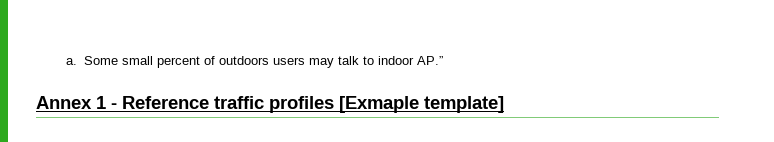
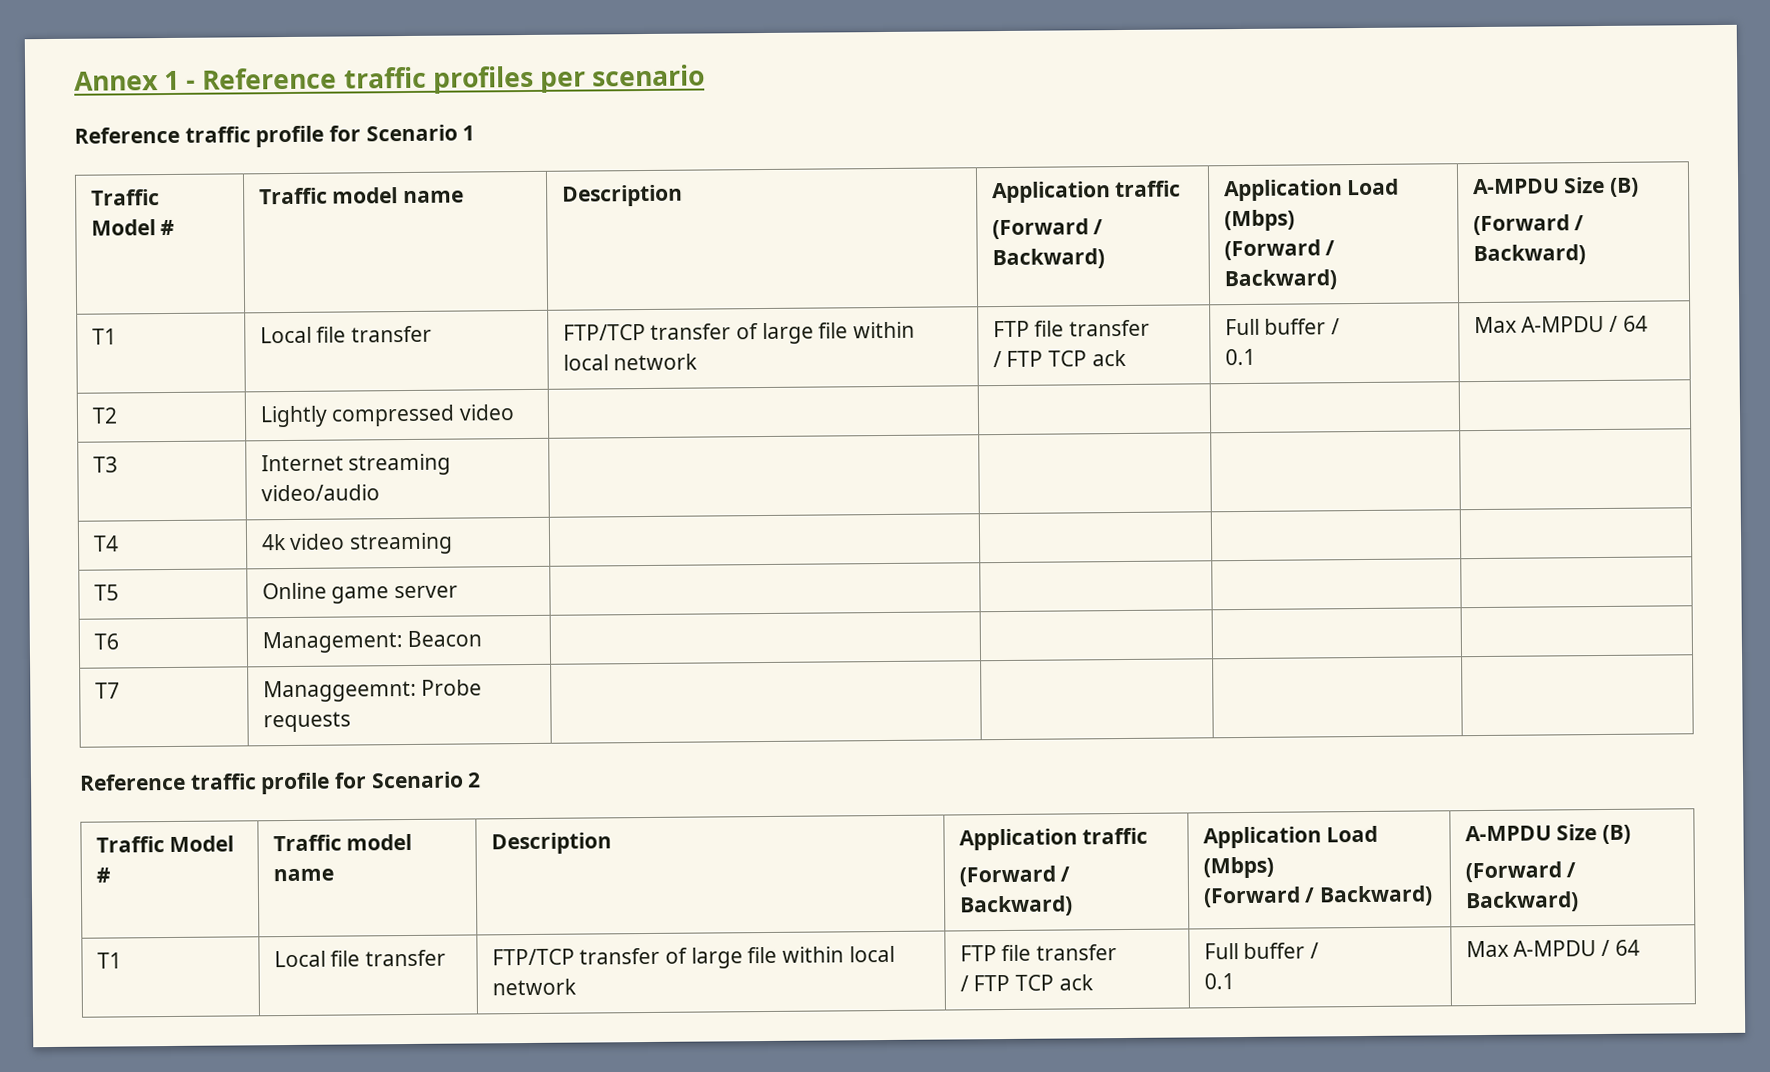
[66,56,443,68] a. Some small percent of outdoors users may talk to indoor AP.” // -> (74, 81) none
[339,96,504,113] [Exmaple template] -> [539,64,706,93] [74,124,476,148] [90,189,160,206] [90,219,176,236] [258,187,465,205] [561,184,683,207] [991,180,1182,204] [991,218,1104,240] [991,248,1105,270] [1223,178,1400,202] [1223,209,1295,232] [1223,239,1336,261] [1223,269,1337,291] [1472,176,1640,197] [1472,214,1585,236] [1472,244,1586,266] [91,328,117,345] [259,325,433,344] [562,321,916,345] [562,353,699,371] [992,319,1151,338] [992,349,1127,368] [1224,318,1341,336] [1224,348,1256,366] [1473,315,1648,334] [91,407,118,424] [259,404,516,428] [92,456,118,473] [260,453,452,476] [260,484,380,502] [92,535,119,552] [260,532,454,555] [93,584,119,601] [261,582,459,604] [93,633,119,650] [261,630,483,654] [94,682,120,699] [262,679,483,703] [262,711,351,733] [79,771,482,795] [95,835,235,853] [95,867,111,883] [272,833,413,852] [272,868,334,882] [490,832,612,855] [958,827,1149,851] [958,865,1071,887] [959,895,1073,917] [1202,825,1379,849] [1202,856,1274,879] [1202,885,1434,908] [1464,824,1632,844] [1464,861,1577,883] [1465,891,1579,913] [96,952,122,969] [273,949,447,968] [491,945,895,969] [491,978,577,996] [959,944,1118,962] [959,974,1094,992] [1203,942,1320,960] [1203,973,1235,990] [1465,939,1640,958] per scenario // Reference traffic profile for Scenario 1 // Traffic Model # | Traffic model name | Description | Application traffic // (Forward / Backward) | Application Load (Mbps) // (Forward / Backward) | A-MPDU Size (B) // (Forward / Backward) // T1 | Local file transfer | FTP/TCP transfer of large file within local network | FTP file transfer // / FTP TCP ack | Full buffer / // 0.1 | Max A-MPDU / 64 // T2 | Lightly compressed video | | | | // T3 | Internet streaming video/audio | | | | // T4 | 4k video streaming | | | | // T5 | Online game server | | | | // T6 | Management: Beacon | | | | // T7 | Managgeemnt: Probe requests | | | | // Reference traffic profile for Scenario 2 // Traffic Model # | Traffic model name | Description | Application traffic // (Forward / Backward) | Application Load (Mbps) // (Forward / Backward) | A-MPDU Size (B) // (Forward / Backward) // T1 | Local file transfer | FTP/TCP transfer of large file within local network | FTP file transfer // / FTP TCP ack | Full buffer / // 0.1 | Max A-MPDU / 64

